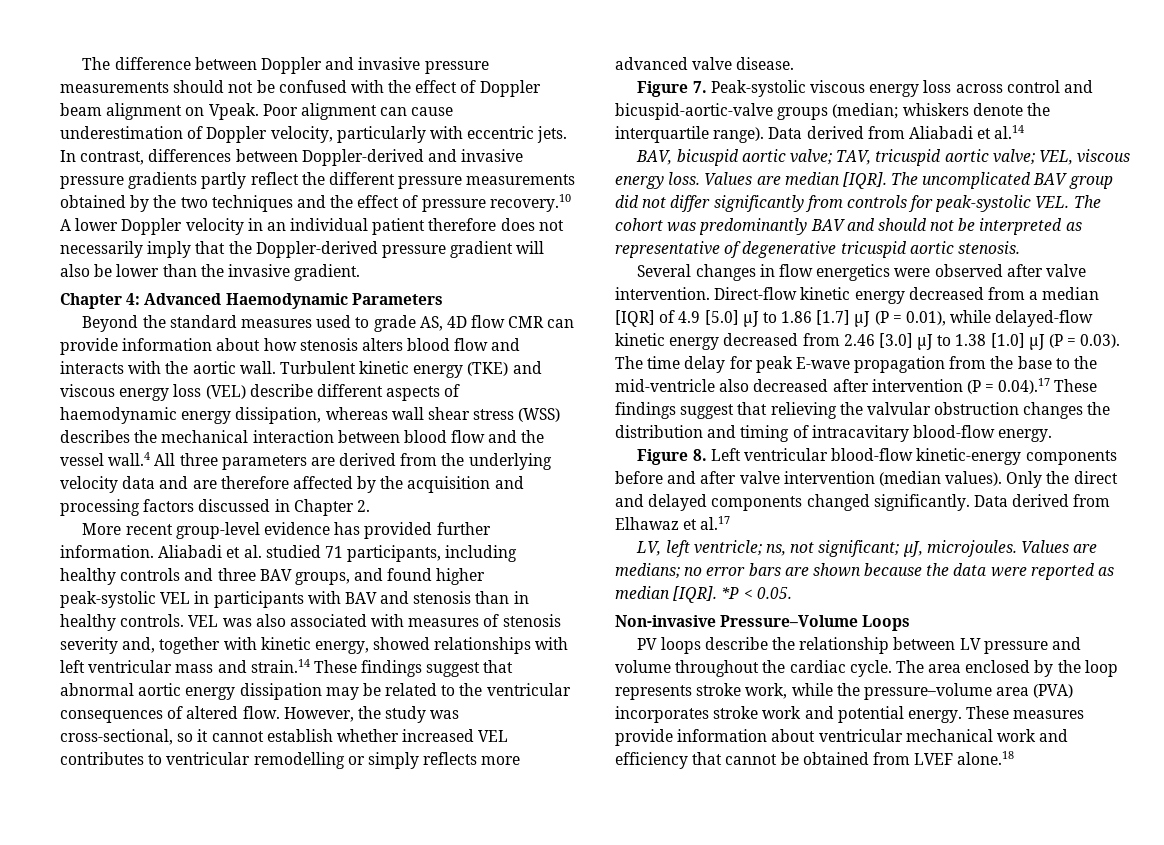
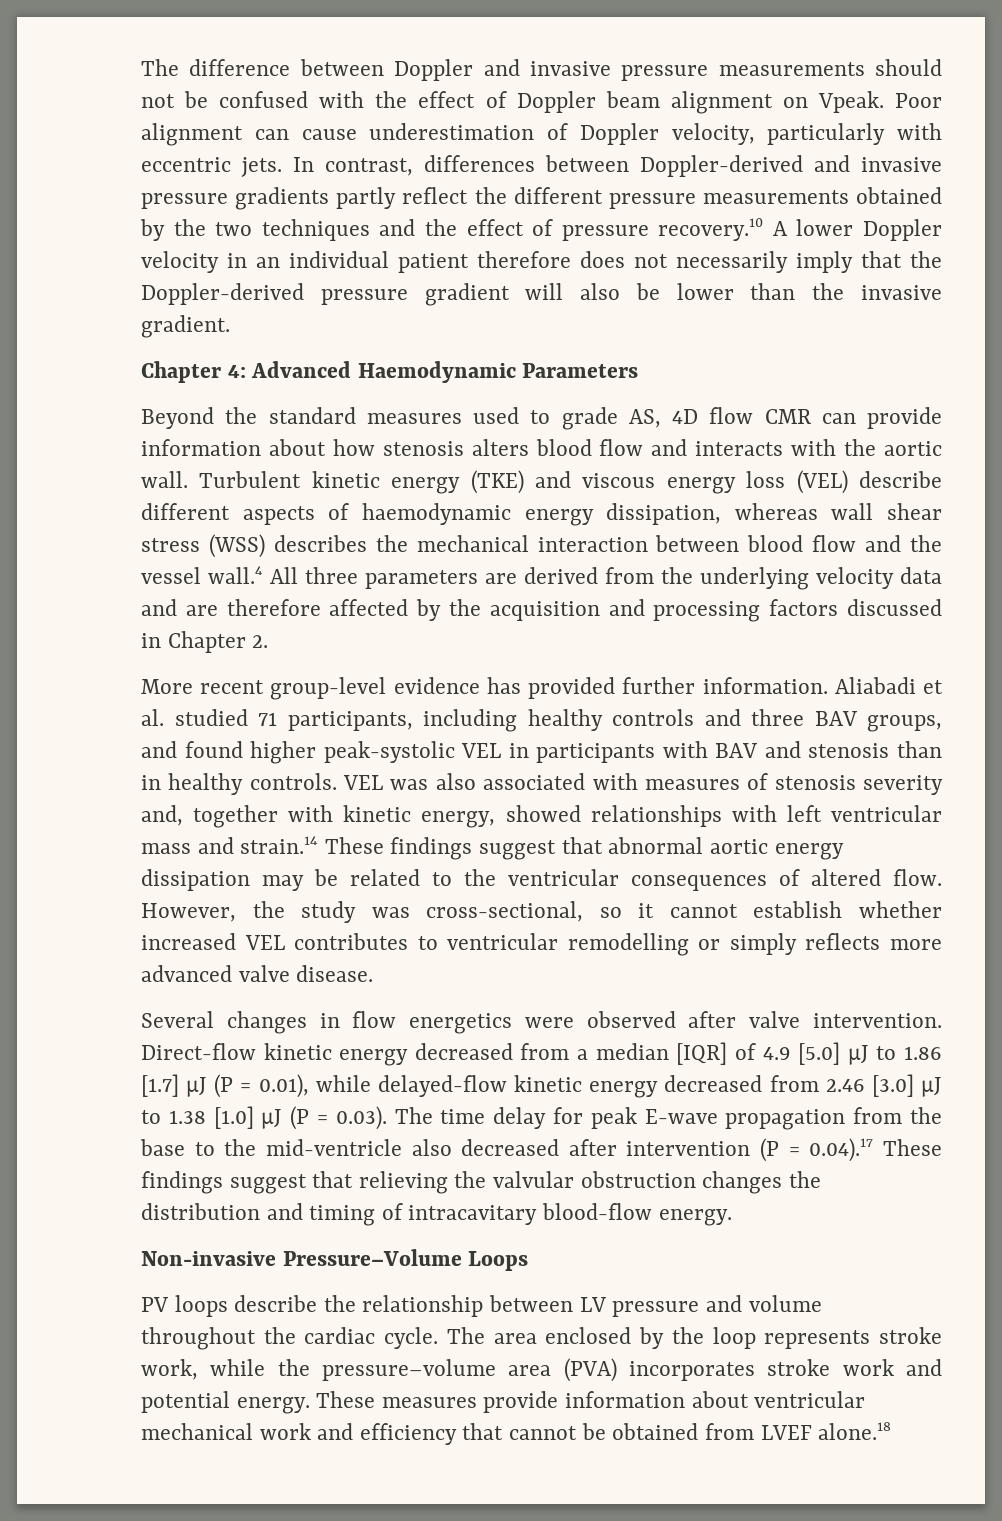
[637,80,1093,97] [615,103,1050,120] [615,125,1025,143] [636,149,1131,166] [615,172,1113,189] [615,195,1101,212] [615,218,1082,235] [615,241,1020,258] // Figure 7. Peak-systolic viscous energy loss across control and bicuspid-aortic-valve groups (median; whiskers denote the interquartile range). Data derived from Aliabadi et al.14 // BAV, bicuspid aortic valve; TAV, tricuspid aortic valve; VEL, viscous energy loss. Values are median [IQR]. The uncomplicated BAV group did not differ significantly from controls for peak-systolic VEL. The cohort was predominantly BAV and should not be interpreted as representative of degenerative tricuspid aortic stenosis. -> (374, 973) none
[637,448,1117,465] [615,471,1118,488] [615,494,1111,511] [615,516,731,530] [636,540,1098,557] [615,563,1115,580] [615,586,792,603] // Figure 8. Left ventricular blood-flow kinetic-energy components before and after valve intervention (median values). Only the direct and delayed components changed significantly. Data derived from Elhawaz et al.17 // LV, left ventricle; ns, not significant; μJ, microjoules. Values are medians; no error bars are shown because the data were reported as median [IQR]. *P < 0.05. -> (732, 1217) none

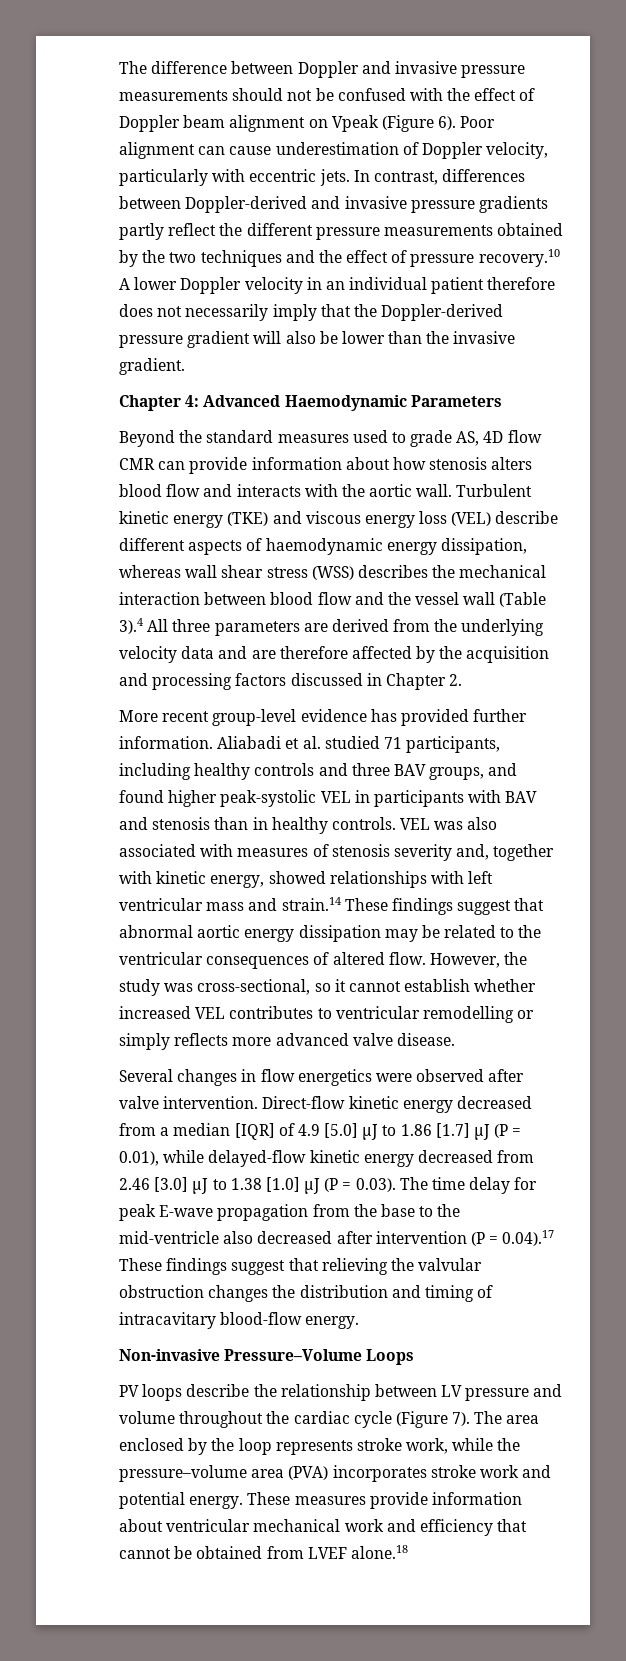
[817,91,884,113] Vpeak. -> [331,115,457,132] Vpeak (Figure 6).
[208,566,263,584] wall.4 -> [463,592,547,607] [119,618,143,634] wall (Table 3).4
[384,1327,439,1349] cycle. -> [353,1411,471,1428] cycle (Figure 7).

